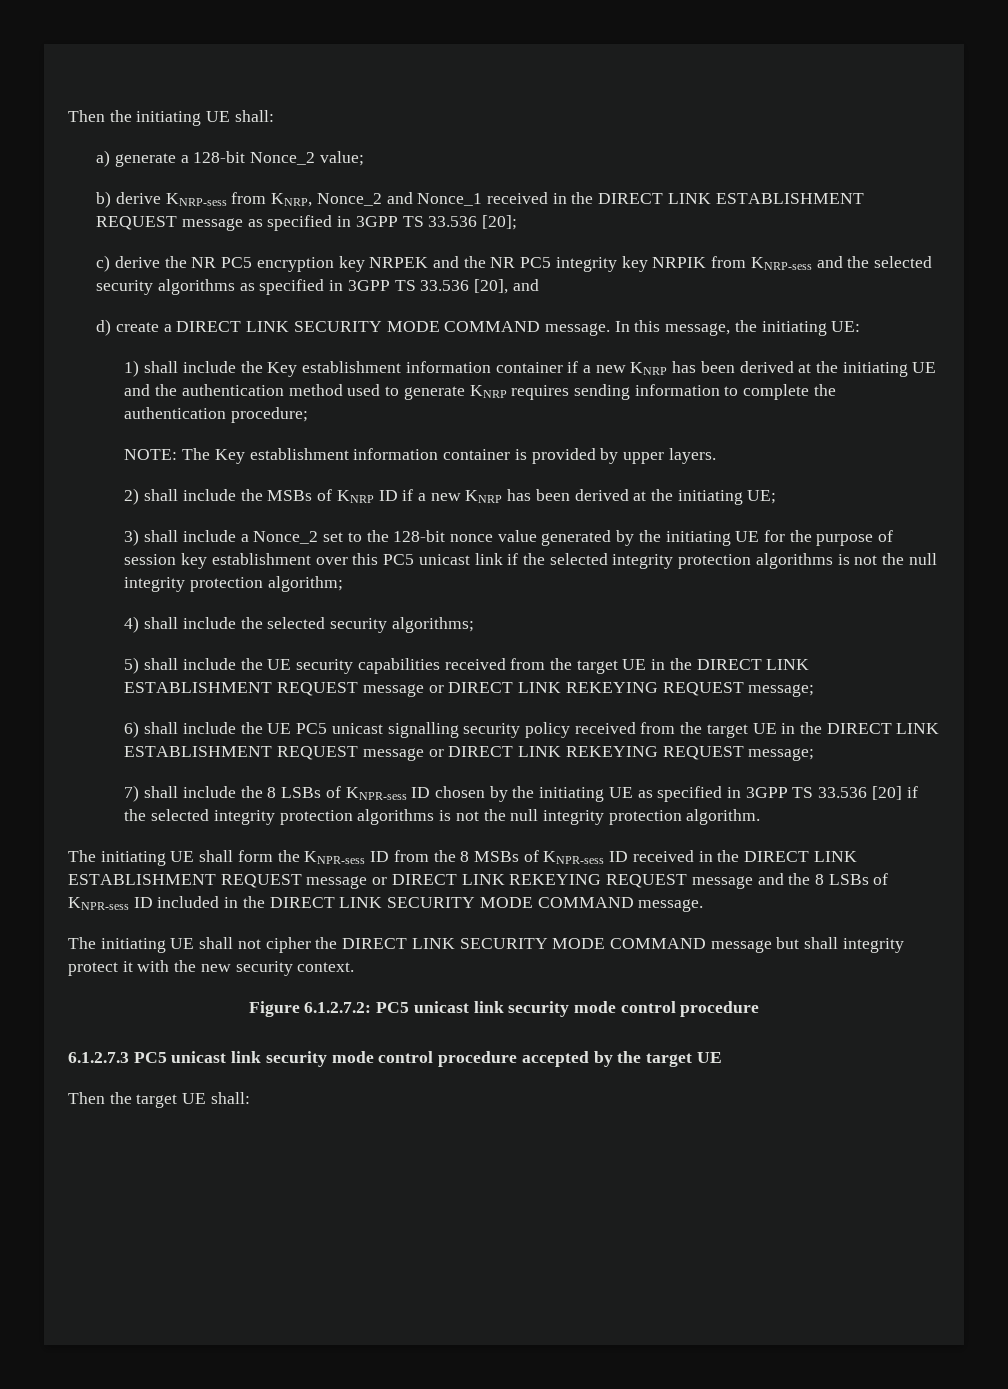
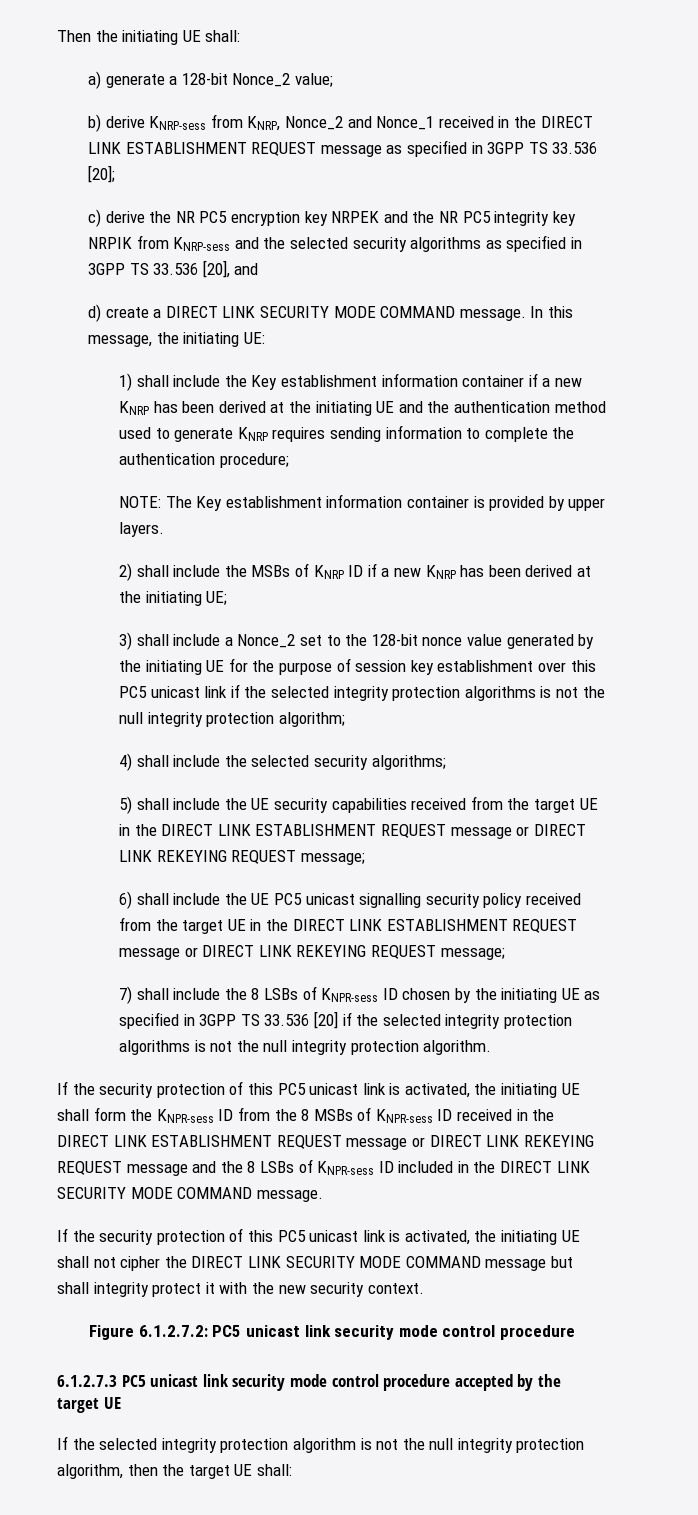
[68,850,96,862] The -> [57,1081,497,1098] If the security protection of this PC5 unicast link is activated, the
[68,937,96,949] The -> [57,1228,497,1245] If the security protection of this PC5 unicast link is activated, the
[68,1092,105,1104] Then -> [57,1436,585,1453] [57,1464,158,1479] If the selected integrity protection algorithm is not the null integrity protection algorithm, then

